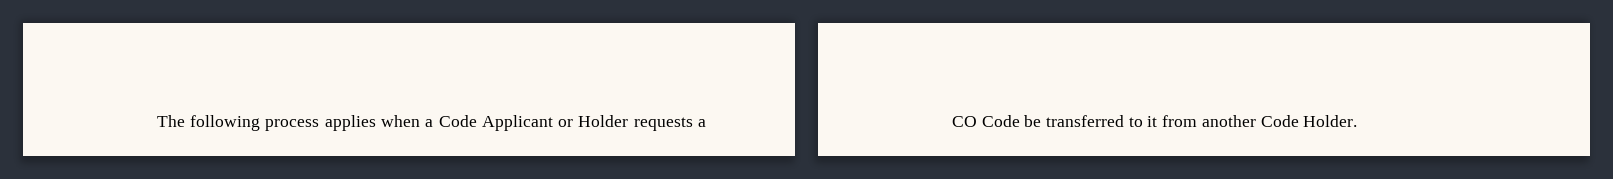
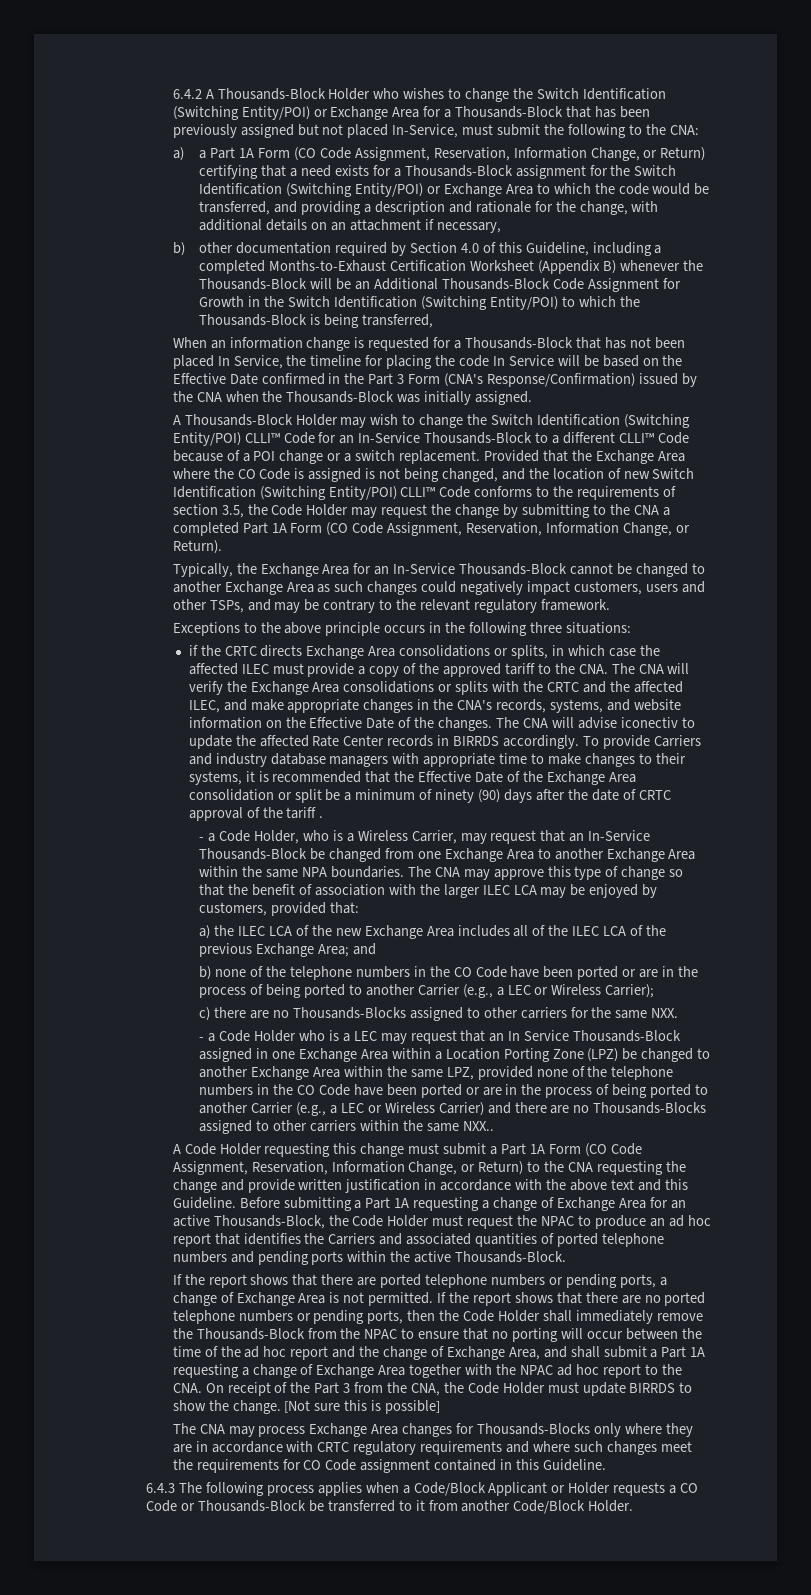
(156, 121) none -> [172,88,666,102] [172,106,650,120] [172,124,699,138] [172,147,706,161] [199,165,677,179] [199,183,710,197] [199,201,659,215] [199,219,501,233] [172,242,662,256] [199,260,703,274] [199,278,681,292] [199,296,640,310] [199,314,434,328] [172,337,685,351] [172,355,683,369] [172,373,697,387] [172,391,533,405] [172,414,690,428] [172,432,689,446] [172,450,685,464] [172,468,695,482] [172,486,676,500] [172,504,670,518] [172,522,690,536] [172,540,222,554] [172,563,705,577] [172,581,705,595] [172,599,610,613] [172,622,631,636] [188,645,660,659] [188,663,690,677] [188,681,683,695] [188,699,681,713] [188,717,695,731] [188,735,701,749] [188,753,686,767] [188,771,636,785] [188,789,671,803] [188,807,324,821] [199,830,651,844] [199,848,696,862] [199,866,684,880] [199,884,658,898] [199,902,360,916] [199,925,666,939] [199,943,377,957] [199,966,698,980] [199,984,655,998] [199,1007,679,1021] [199,1030,682,1044] [199,1048,711,1062] [199,1066,674,1080] [199,1084,708,1098] [199,1102,707,1116] [199,1120,494,1134] [172,1143,642,1157] [172,1161,686,1175] [172,1179,688,1193] [172,1197,686,1211] [172,1215,711,1229] [172,1233,664,1247] [172,1251,567,1265] [172,1274,667,1288] [172,1292,706,1306] [172,1310,703,1324] [172,1328,702,1342] [172,1346,706,1360] [172,1364,682,1378] [172,1382,693,1396] [172,1400,441,1414] [172,1423,693,1437] [172,1441,692,1455] [172,1459,606,1473] [146,1483,176,1493] 6.4.2 A Thousands-Block Holder who wishes to change the Switch Identification (Switching Entity/POI) or Exchange Area for a Thousands-Block that has been previously assigned but not placed In-Service, must submit the following to the CNA: // a) a Part 1A Form (CO Code Assignment, Reservation, Information Change, or Return) certifying that a need exists for a Thousands-Block assignment for the Switch Identification (Switching Entity/POI) or Exchange Area to which the code would be transferred, and providing a description and rationale for the change, with additional details on an attachment if necessary, // b) other documentation required by Section 4.0 of this Guideline, including a completed Months-to-Exhaust Certification Worksheet (Appendix B) whenever the Thousands-Block will be an Additional Thousands-Block Code Assignment for Growth in the Switch Identification (Switching Entity/POI) to which the Thousands-Block is being transferred, // When an information change is requested for a Thousands-Block that has not been placed In Service, the timeline for placing the code In Service will be based on the Effective Date confirmed in the Part 3 Form (CNA's Response/Confirmation) issued by the CNA when the Thousands-Block was initially assigned. // A Thousands-Block Holder may wish to change the Switch Identification (Switching Entity/POI) CLLI™ Code for an In-Service Thousands-Block to a different CLLI™ Code because of a POI change or a switch replacement. Provided that the Exchange Area where the CO Code is assigned is not being changed, and the location of new Switch Identification (Switching Entity/POI) CLLI™ Code conforms to the requirements of section 3.5, the Code Holder may request the change by submitting to the CNA a completed Part 1A Form (CO Code Assignment, Reservation, Information Change, or Return). // Typically, the Exchange Area for an In-Service Thousands-Block cannot be changed to another Exchange Area as such changes could negatively impact customers, users and other TSPs, and may be contrary to the relevant regulatory framework. // Exceptions to the above principle occurs in the following three situations: // if the CRTC directs Exchange Area consolidations or splits, in which case the affected ILEC must provide a copy of the approved tariff to the CNA. The CNA will verify the Exchange Area consolidations or splits with the CRTC and the affected ILEC, and make appropriate changes in the CNA's records, systems, and website information on the Effective Date of the changes. The CNA will advise iconectiv to update the affected Rate Center records in BIRRDS accordingly. To provide Carriers and industry database managers with appropriate time to make changes to their systems, it is recommended that the Effective Date of the Exchange Area consolidation or split be a minimum of ninety (90) days after the date of CRTC approval of the tariff . // - a Code Holder, who is a Wireless Carrier, may request that an In-Service Thousands-Block be changed from one Exchange Area to another Exchange Area within the same NPA boundaries. The CNA may approve this type of change so that the benefit of association with the larger ILEC LCA may be enjoyed by customers, provided that: // a) the ILEC LCA of the new Exchange Area includes all of the ILEC LCA of the previous Exchange Area; and // b) none of the telephone numbers in the CO Code have been ported or are in the process of being ported to another Carrier (e.g., a LEC or Wireless Carrier); // c) there are no Thousands-Blocks assigned to other carriers for the same NXX. // - a Code Holder who is a LEC may request that an In Service Thousands-Block assigned in one Exchange Area within a Location Porting Zone (LPZ) be changed to another Exchange Area within the same LPZ, provided none of the telephone numbers in the CO Code have been ported or are in the process of being ported to another Carrier (e.g., a LEC or Wireless Carrier) and there are no Thousands-Blocks assigned to other carriers within the same NXX.. // A Code Holder requesting this change must submit a Part 1A Form (CO Code Assignment, Reservation, Information Change, or Return) to the CNA requesting the change and provide written justification in accordance with the above text and this Guideline. Before submitting a Part 1A requesting a change of Exchange Area for an active Thousands-Block, the Code Holder must request the NPAC to produce an ad hoc report that identifies the Carriers and associated quantities of ported telephone numbers and pending ports within the active Thousands-Block. // If the report shows that there are ported telephone numbers or pending ports, a change of Exchange Area is not permitted. If the report shows that there are no ported telephone numbers or pending ports, then the Code Holder shall immediately remove the Thousands-Block from the NPAC to ensure that no porting will occur between the time of the ad hoc report and the change of Exchange Area, and shall submit a Part 1A requesting a change of Exchange Area together with the NPAC ad hoc report to the CNA. On receipt of the Part 3 from the CNA, the Code Holder must update BIRRDS to show the change. [Not sure this is possible] // The CNA may process Exchange Area changes for Thousands-Blocks only where they are in accordance with CRTC regulatory requirements and where such changes meet the requirements for CO Code assignment contained in this Guideline. // 6.4.3
[438,115,477,127] Code -> [413,1482,486,1496] Code/Block
(1020, 121) none -> [181,1500,306,1512] or Thousands-Block
[1260,115,1299,127] Code -> [513,1500,586,1514] Code/Block

